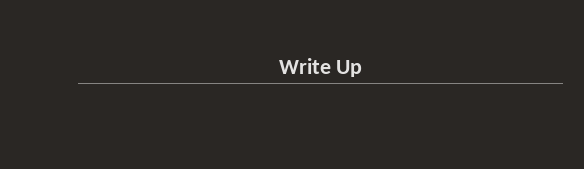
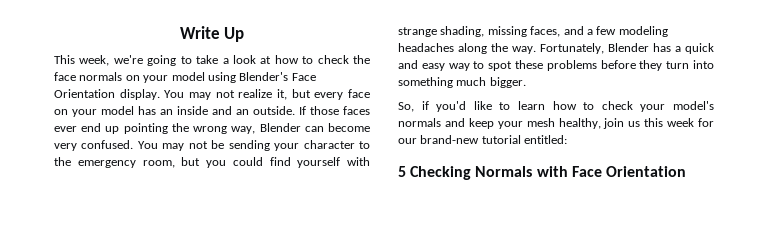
(363, 68) none -> [54,55,370,66] [54,72,316,83] [54,89,370,100] [54,106,370,117] [54,123,371,134] [54,140,371,151] [54,157,370,168] [398,26,668,37] [398,43,714,54] [398,60,714,71] [398,77,526,88] [398,101,714,112] [398,118,714,129] [398,135,568,144] [398,166,686,180] // This week, we're going to take a look at how to check the face normals on your model using Blender's Face Orientation display. You may not realize it, but every face on your model has an inside and an outside. If those faces ever end up pointing the wrong way, Blender can become very confused. You may not be sending your character to the emergency room, but you could find yourself with strange shading, missing faces, and a few modeling headaches along the way. Fortunately, Blender has a quick and easy way to spot these problems before they turn into something much bigger. // So, if you'd like to learn how to check your model's normals and keep your mesh healthy, join us this week for our brand-new tutorial entitled: // 5 Checking Normals with Face Orientation

